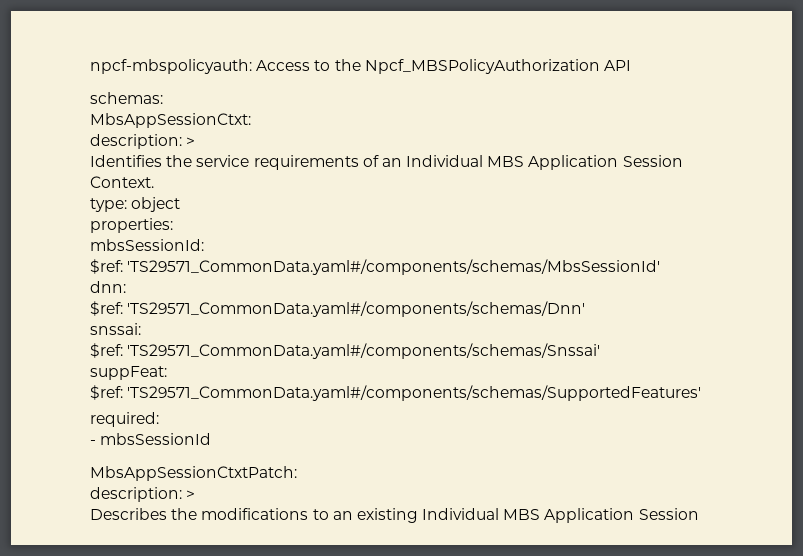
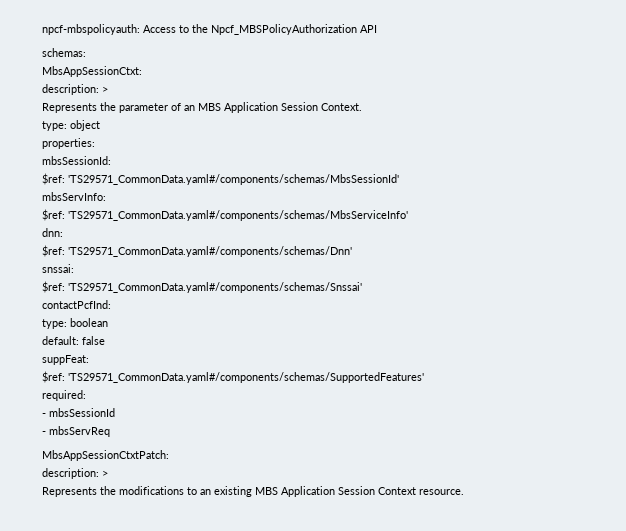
[90,155,359,170] Identifies the service requirements -> [42,102,168,113] Represents the parameter
[406,155,484,167] Individual -> (195, 108) none
(661, 267) none -> [42,192,106,201] [42,209,408,221] // mbsServInfo: // $ref: 'TS29571_CommonData.yaml#/components/schemas/MbsServiceInfo'
(601, 351) none -> [42,300,111,309] [42,318,108,329] [42,336,105,345] // contactPcfInd: // type: boolean // default: false
(212, 439) none -> [42,426,110,437] // - mbsServReq
[90,508,167,520] Describes -> [42,487,97,497] Represents
[422,508,699,523] Individual MBS Application Session -> [255,486,464,497] MBS Application Session Context resource.

